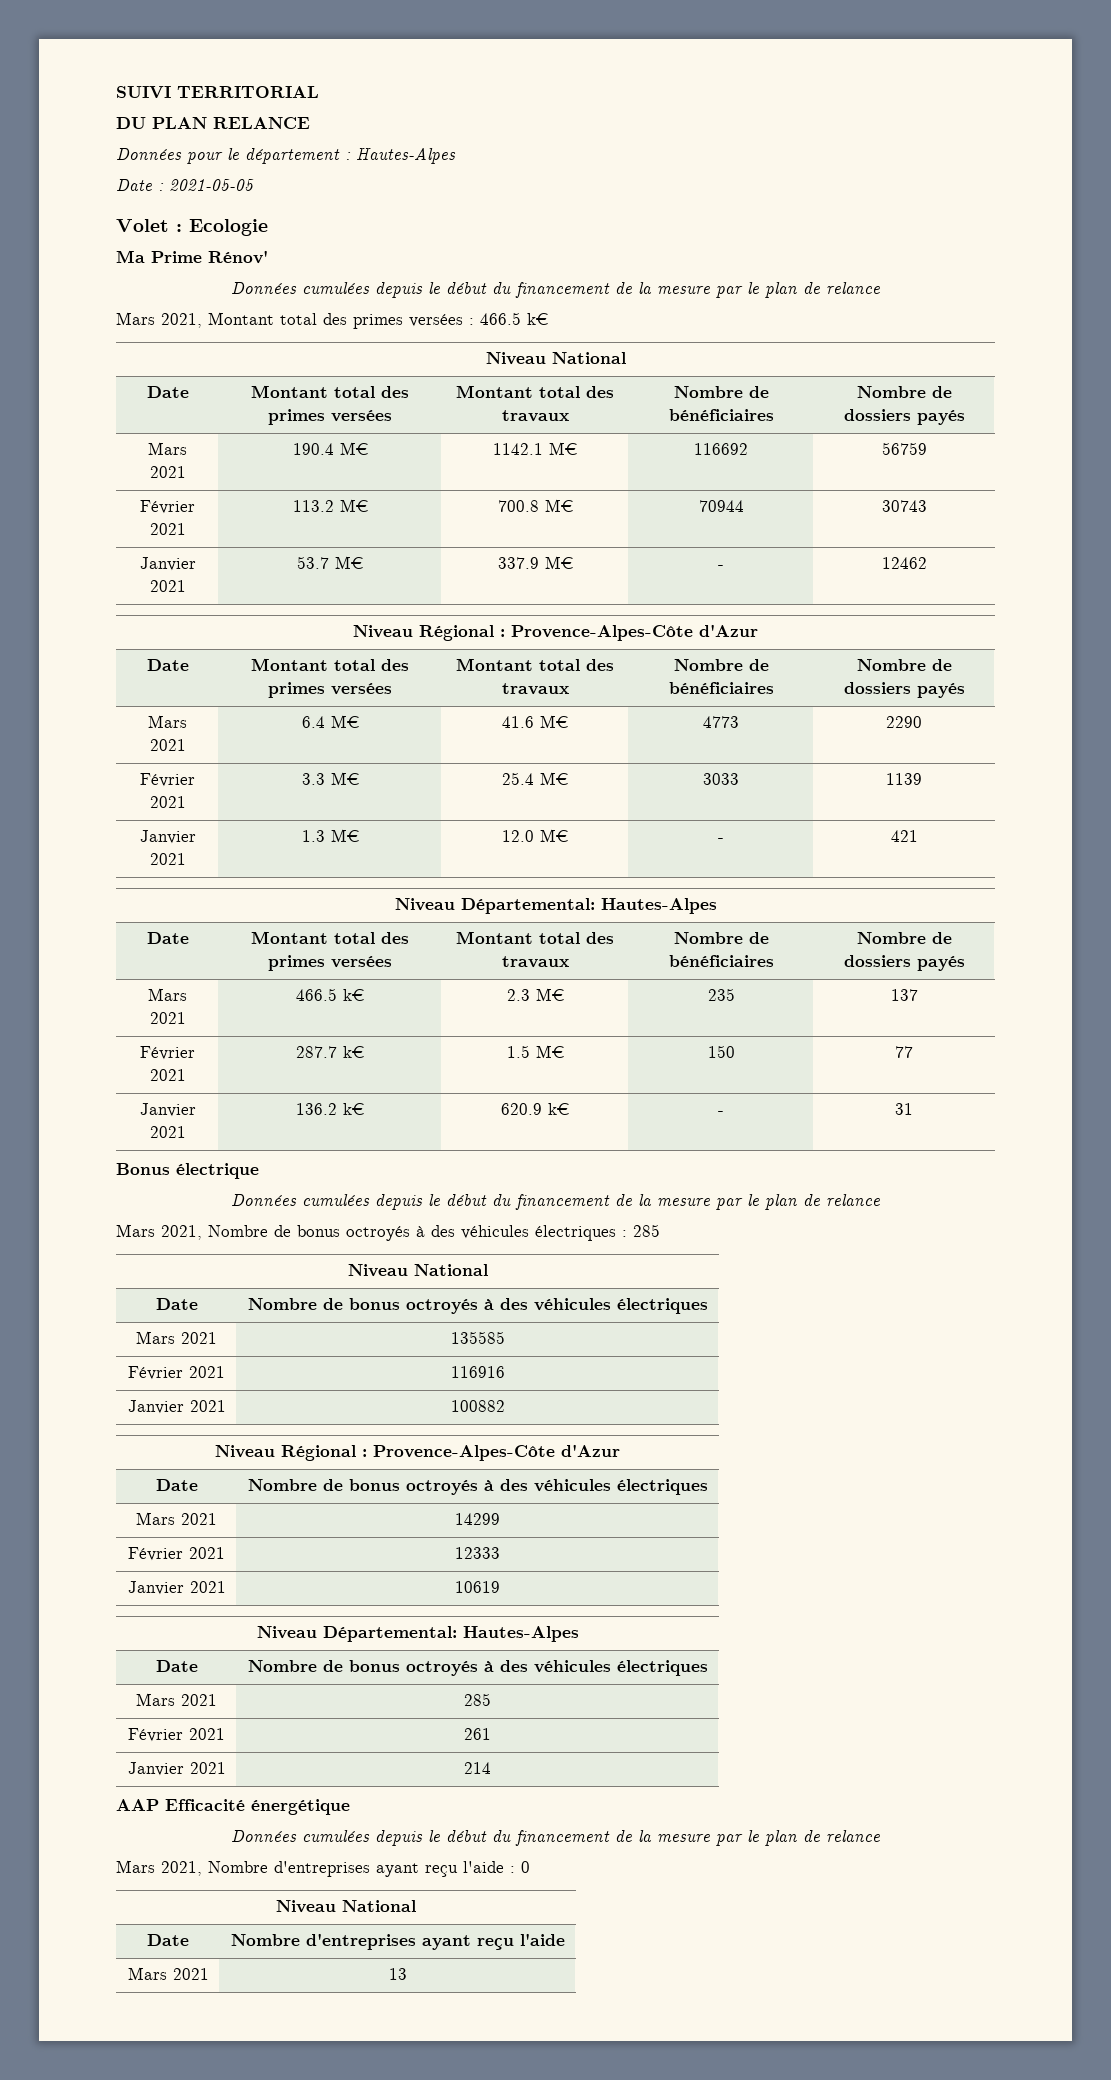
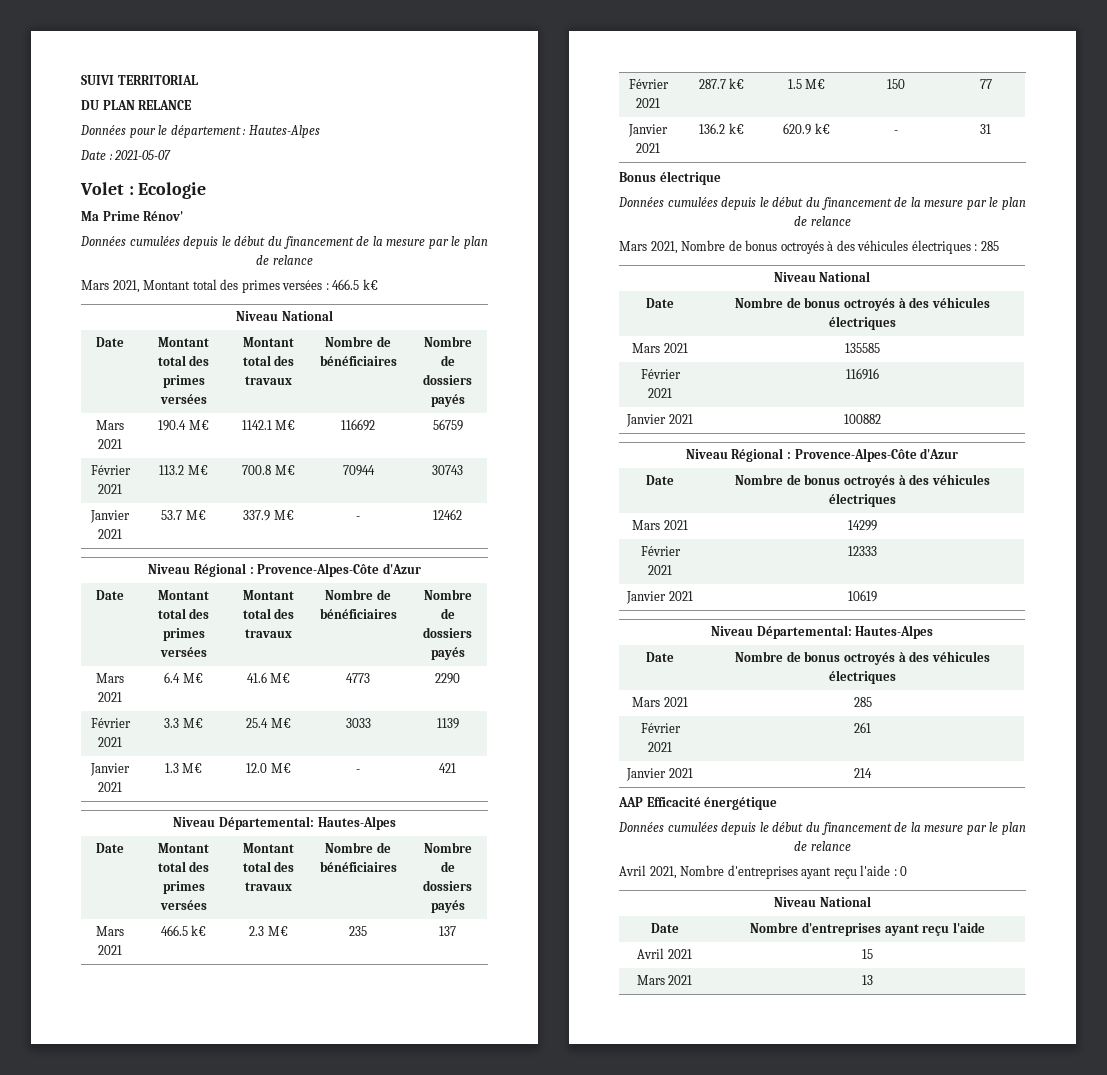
[169,179,254,191] 2021-05-05 -> [114,150,172,160] 2021-05-07
[116,1860,155,1873] Mars -> [619,865,646,876] Avril
(565, 1939) none -> [637,948,692,959] [862,949,873,959] // Avril 2021 | 15

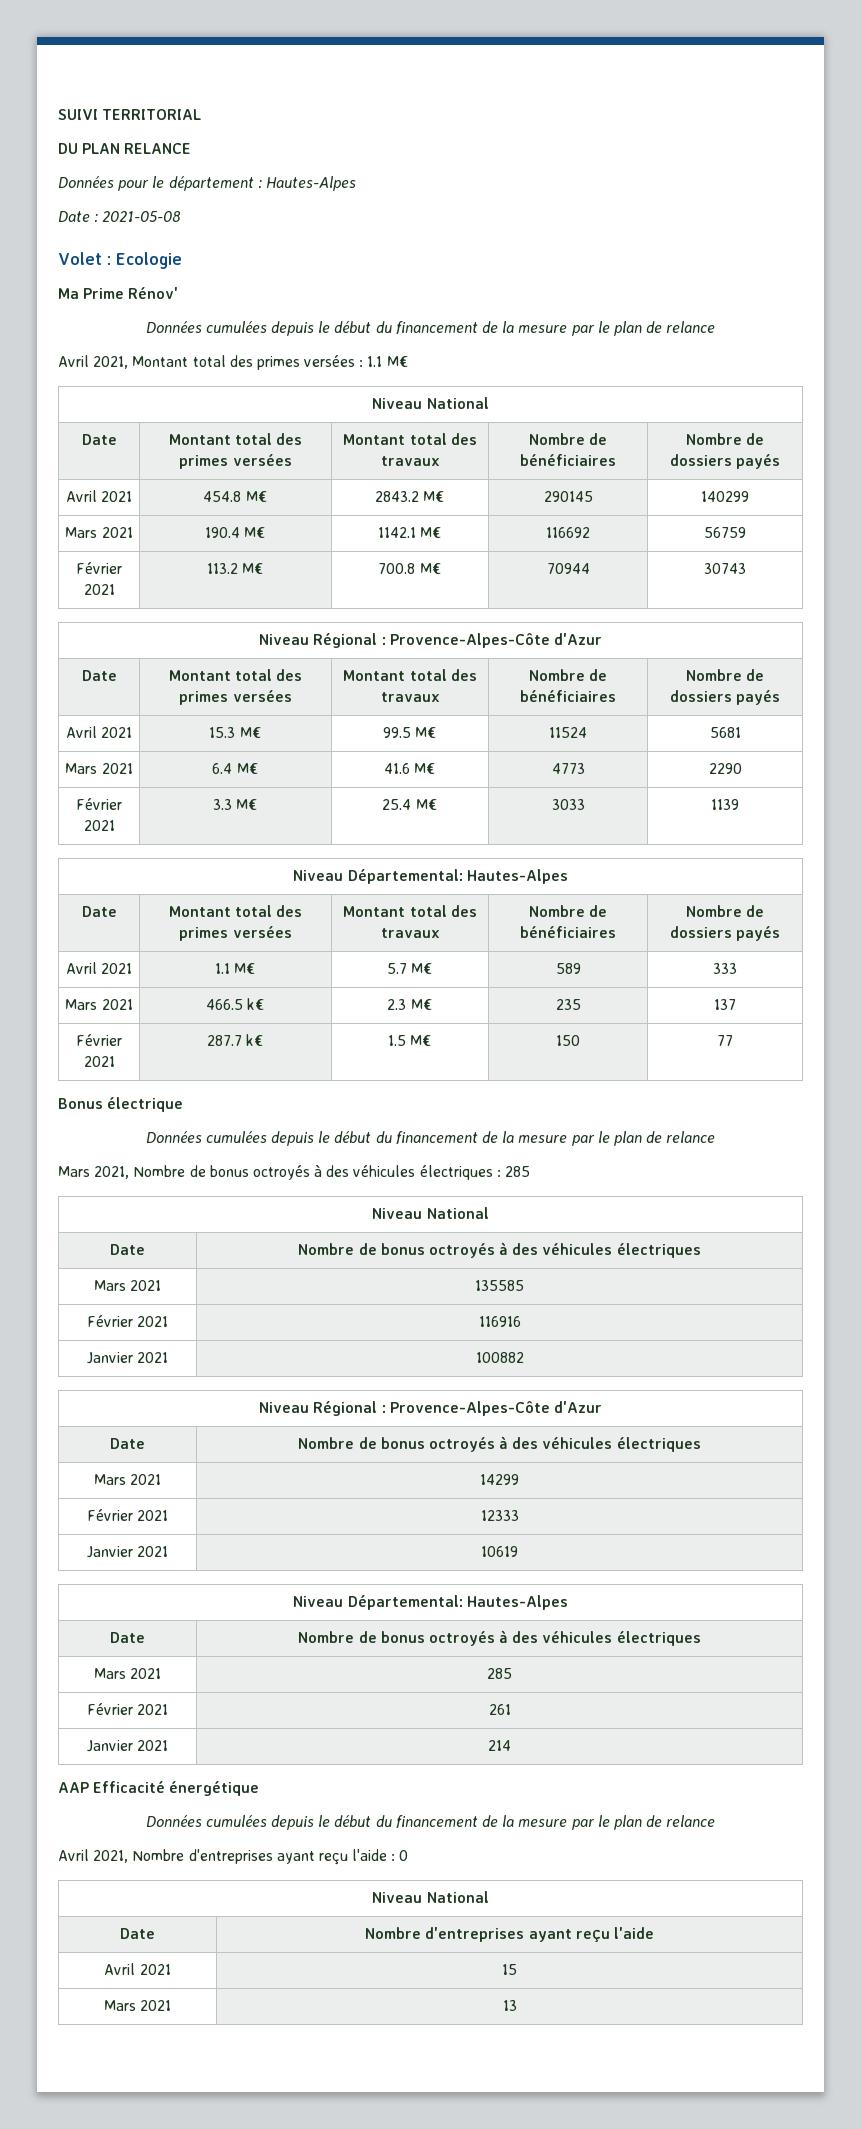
[114,150,172,160] 2021-05-07 -> [102,211,182,222] 2021-05-08
[81,280,109,290] Mars -> [58,355,89,367] Avril
[332,279,378,290] 466.5 k€ -> [367,356,409,367] 1.1 M€
(465, 400) none -> [65,490,133,502] [203,491,268,502] [374,491,446,502] [543,491,593,502] [701,491,749,502] // Avril 2021 | 454.8 M€ | 2843.2 M€ | 290145 | 140299
[90,510,130,523] [98,529,122,539] [161,510,206,520] [243,510,294,521] [356,516,360,520] [433,509,462,520] // Janvier 2021 | 53.7 M€ | 337.9 M€ | - | 12462 -> (746, 568) none
(465, 653) none -> [65,726,133,738] [209,727,262,738] [382,727,438,738] [549,727,587,738] [709,727,741,738] // Avril 2021 | 15.3 M€ | 99.5 M€ | 11524 | 5681
[90,763,130,776] [98,782,122,792] [164,763,203,773] [246,763,291,773] [356,769,360,773] [439,763,456,773] // Janvier 2021 | 1.3 M€ | 12.0 M€ | - | 421 -> (739, 804) none
(465, 906) none -> [65,962,133,974] [214,963,257,974] [386,963,434,974] [555,963,581,974] [713,963,737,974] // Avril 2021 | 1.1 M€ | 5.7 M€ | 589 | 333
[628,124,668,137] [636,143,660,153] [699,123,744,134] [783,123,830,135] [894,130,898,134] [980,124,991,134] // Janvier 2021 | 136.2 k€ | 620.9 k€ | - | 31 -> (733, 1040) none

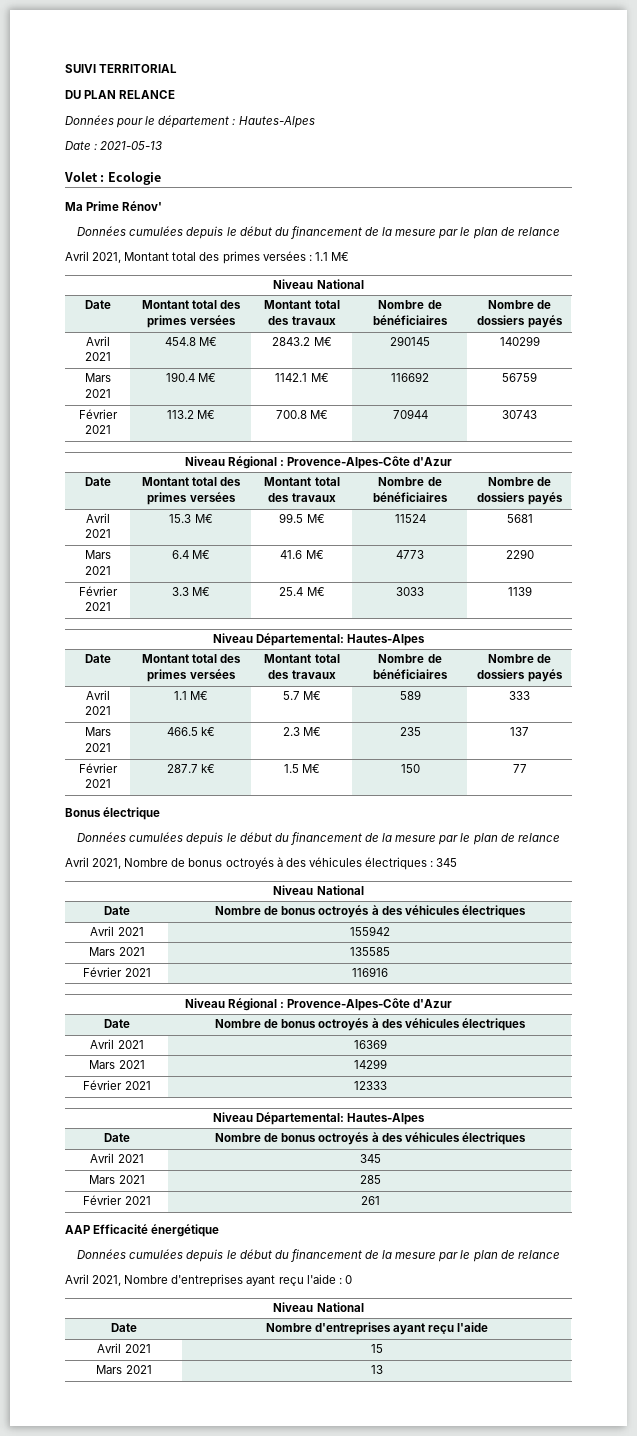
[102,211,182,222] 2021-05-08 -> [100,141,163,150] 2021-05-13
[58,1166,90,1177] Mars -> [65,857,89,867] Avril
[505,1166,531,1177] 285 -> [436,858,458,867] 345
(701, 1250) none -> [90,926,144,936] [350,926,390,936] // Avril 2021 | 155942
[86,1352,169,1364] [475,1352,524,1363] // Janvier 2021 | 100882 -> (388, 972) none
(701, 1444) none -> [90,1039,144,1049] [353,1039,387,1049] // Avril 2021 | 16369
[86,1546,169,1558] [481,1546,518,1557] // Janvier 2021 | 10619 -> (387, 1085) none
(701, 1638) none -> [90,1153,144,1163] [359,1154,381,1163] // Avril 2021 | 345
[86,1740,169,1752] [488,1740,511,1751] // Janvier 2021 | 214 -> (380, 1200) none

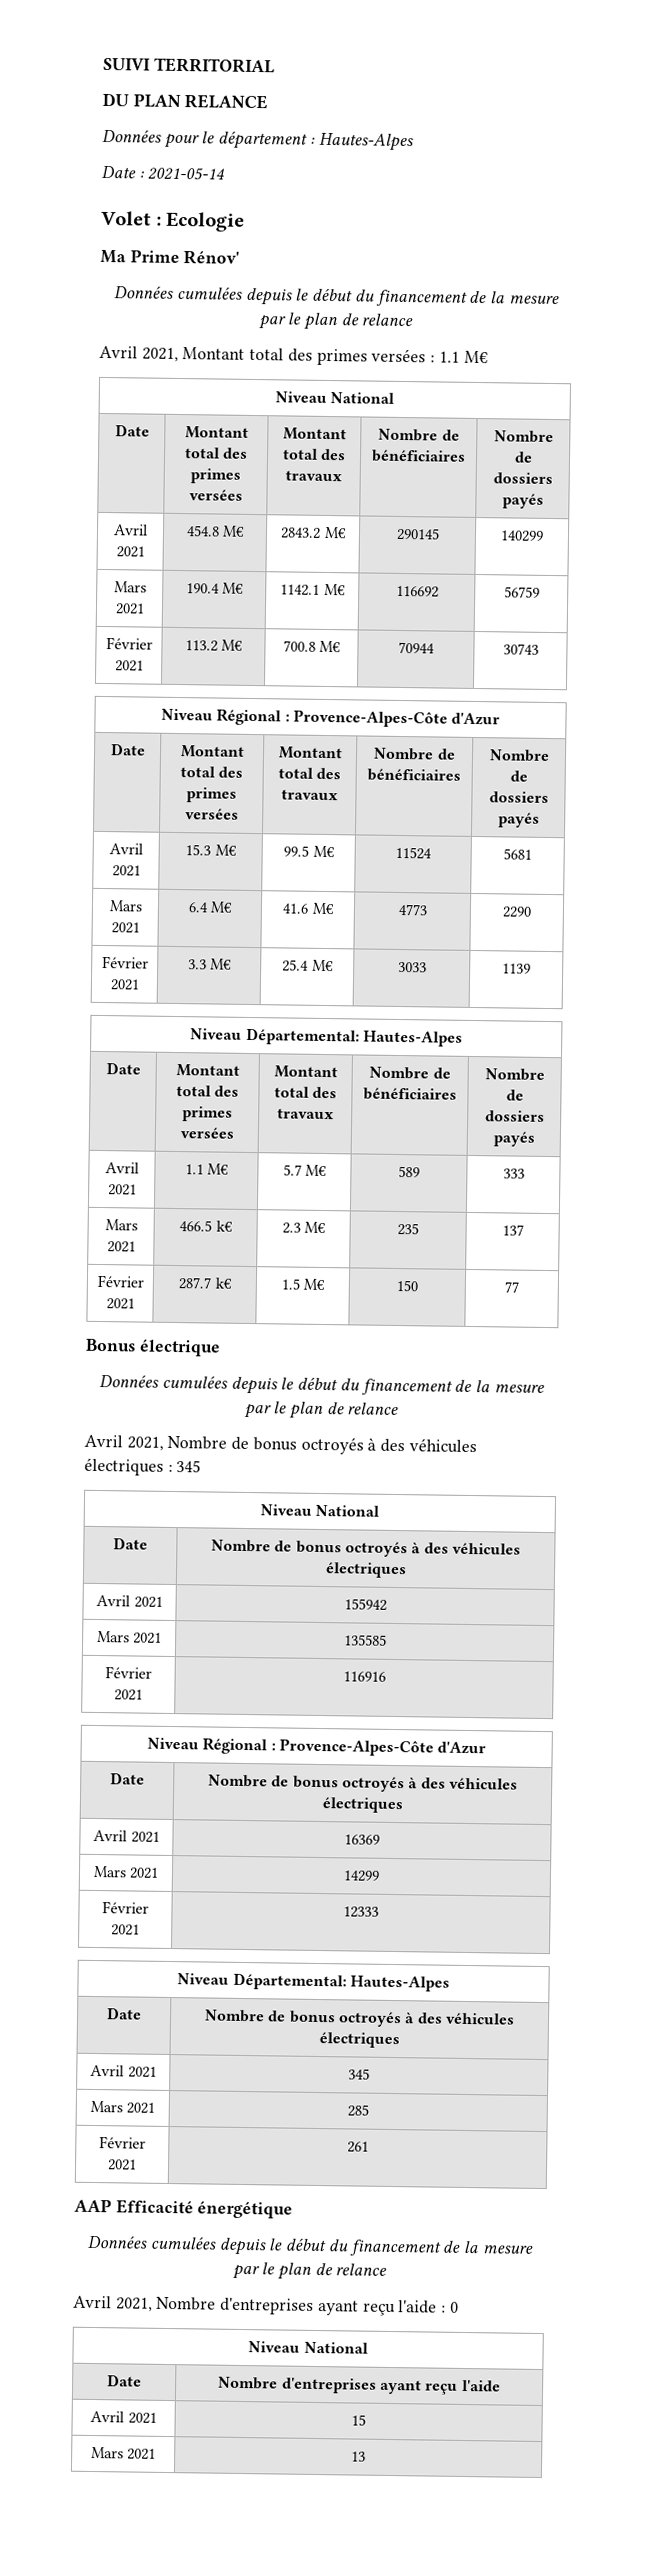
[100,141,163,150] 2021-05-13 -> [147,167,226,181] 2021-05-14

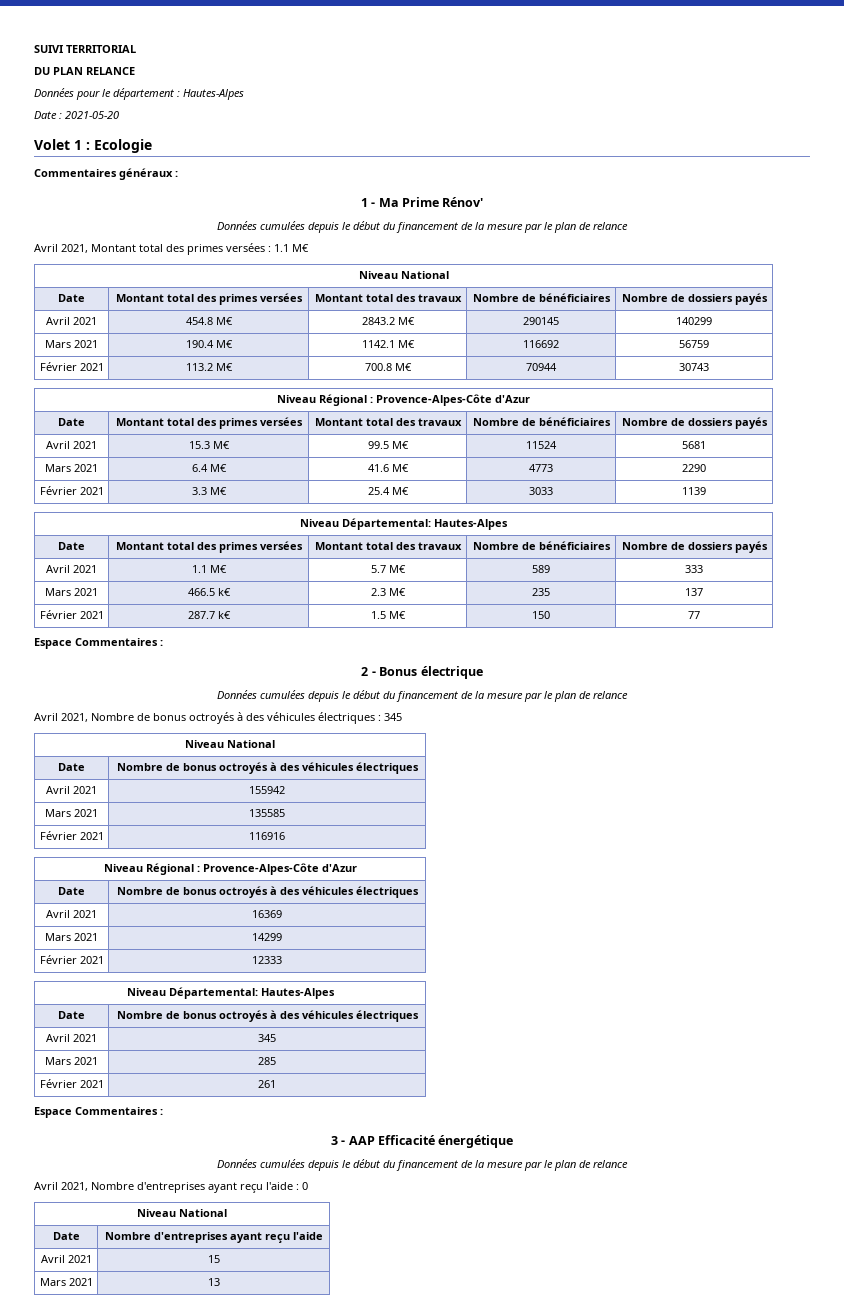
[147,167,226,181] 2021-05-14 -> [65,111,119,119] 2021-05-20
(151, 218) none -> [74,140,82,150] 1
(246, 221) none -> [34,168,178,180] [360,198,376,207] Commentaires généraux : // 1 -
(519, 1287) none -> [34,638,163,649] [361,667,376,676] Espace Commentaires : // 2 -
(369, 2147) none -> [34,1107,163,1118] [330,1136,346,1145] Espace Commentaires : // 3 -

